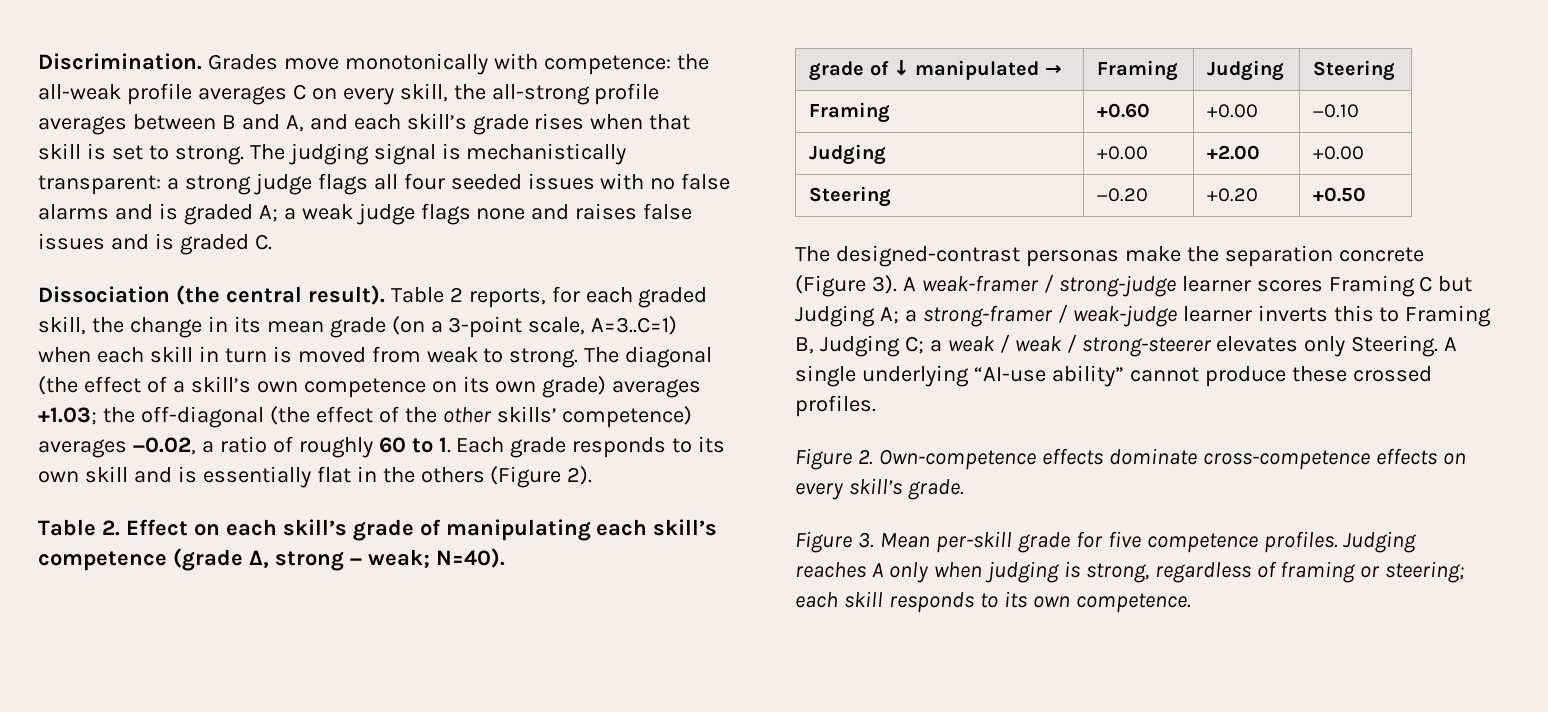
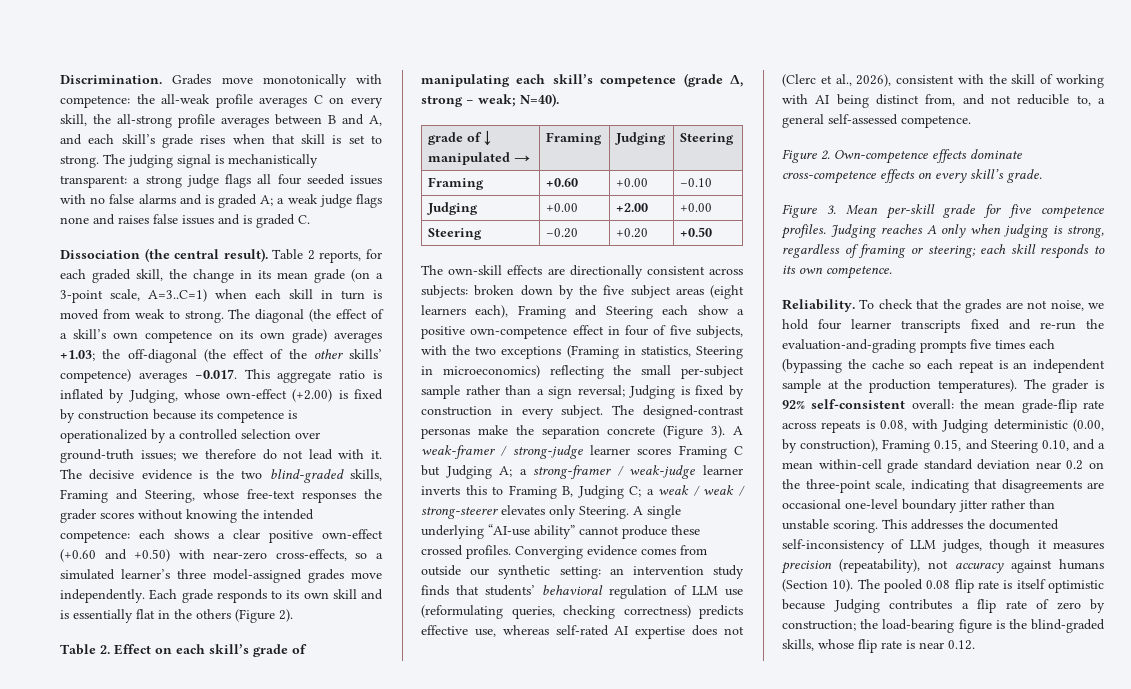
[132,436,451,458] −0.02, a ratio of roughly 60 to 1. -> [194,369,382,383] [60,389,383,403] [60,409,297,423] [60,429,320,443] [60,449,382,463] [60,469,382,483] [60,489,382,503] [60,509,314,523] [60,529,383,543] [60,549,383,562] [60,569,382,583] [60,589,145,603] −0.017. This aggregate ratio is inflated by Judging, whose own-effect (+2.00) is fixed by construction because its competence is operationalized by a controlled selection over ground-truth issues; we therefore do not lead with it. The decisive evidence is the two blind-graded skills, Framing and Steering, whose free-text responses the grader scores without knowing the intended competence: each shows a clear positive own-effect (+0.60 and +0.50) with near-zero cross-effects, so a simulated learner’s three model-assigned grades move independently.
(830, 254) none -> [448,265,743,279] [421,285,744,299] [421,305,744,319] [421,325,743,339] [421,345,743,359] [421,365,744,379] [421,385,744,399] [421,405,635,419] own-skill effects are directionally consistent across subjects: broken down by the five subject areas (eight learners each), Framing and Steering each show a positive own-competence effect in four of five subjects, with the two exceptions (Framing in statistics, Steering in microeconomics) reflecting the small per-subject sample rather than a sign reversal; Judging is fixed by construction in every subject. The
(876, 406) none -> [515,545,707,559] [421,565,744,579] [421,585,743,599] [421,605,743,619] [421,625,744,639] [782,74,1104,88] [782,94,1105,108] [782,114,971,128] Converging evidence comes from outside our synthetic setting: an intervention study finds that students’ behavioral regulation of LLM use (reformulating queries, checking correctness) predicts effective use, whereas self-rated AI expertise does not (Clerc et al., 2026), consistent with the skill of working with AI being distinct from, and not reducible to, a general self-assessed competence.
(1191, 603) none -> [782,299,1104,313] [782,319,1104,333] [782,339,1055,353] [782,359,1105,373] [782,379,1104,393] [782,399,1104,413] [782,419,1104,433] [782,439,1105,453] [782,459,1104,473] [782,479,1104,493] [782,499,1055,513] [782,519,1059,533] [782,539,1104,553] [781,559,1104,574] [782,579,1104,593] [782,599,1105,613] [782,619,1105,633] [782,639,975,653] // Reliability. To check that the grades are not noise, we hold four learner transcripts fixed and re-run the evaluation-and-grading prompts five times each (bypassing the cache so each repeat is an independent sample at the production temperatures). The grader is 92% self-consistent overall: the mean grade-flip rate across repeats is 0.08, with Judging deterministic (0.00, by construction), Framing 0.15, and Steering 0.10, and a mean within-cell grade standard deviation near 0.2 on the three-point scale, indicating that disagreements are occasional one-level boundary jitter rather than unstable scoring. This addresses the documented self-inconsistency of LLM judges, though it measures precision (repeatability), not accuracy against humans (Section 10). The pooled 0.08 flip rate is itself optimistic because Judging contributes a flip rate of zero by construction; the load-bearing figure is the blind-graded skills, whose flip rate is near 0.12.

